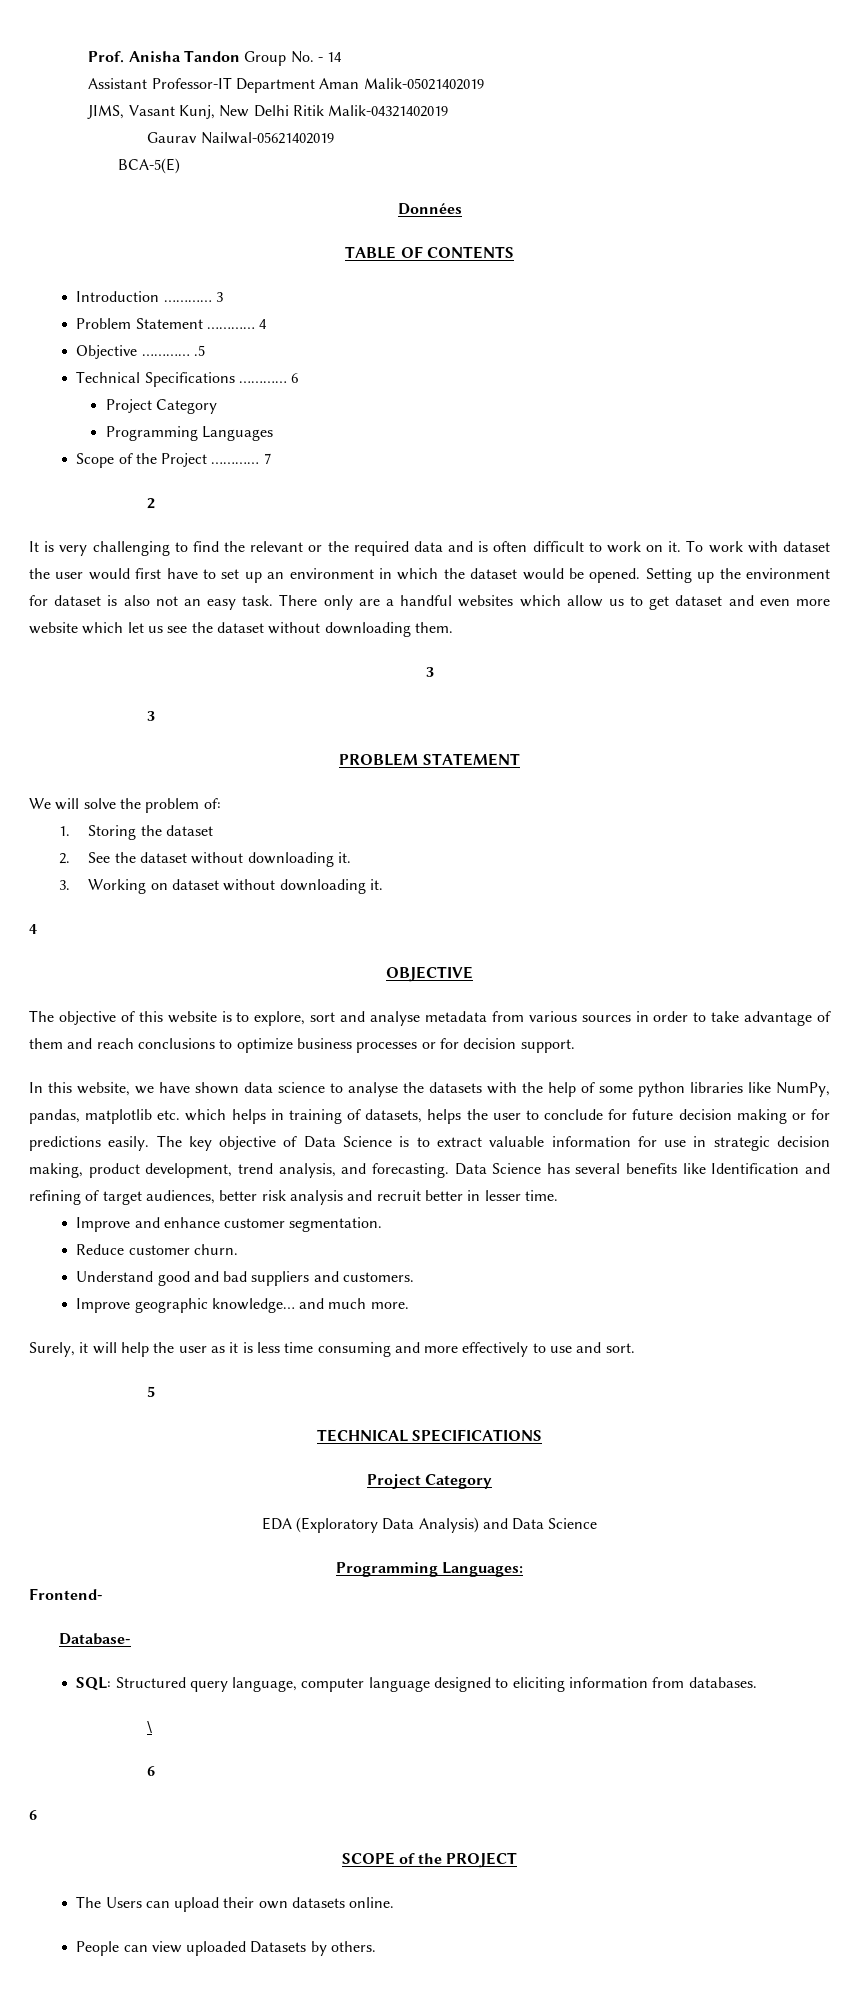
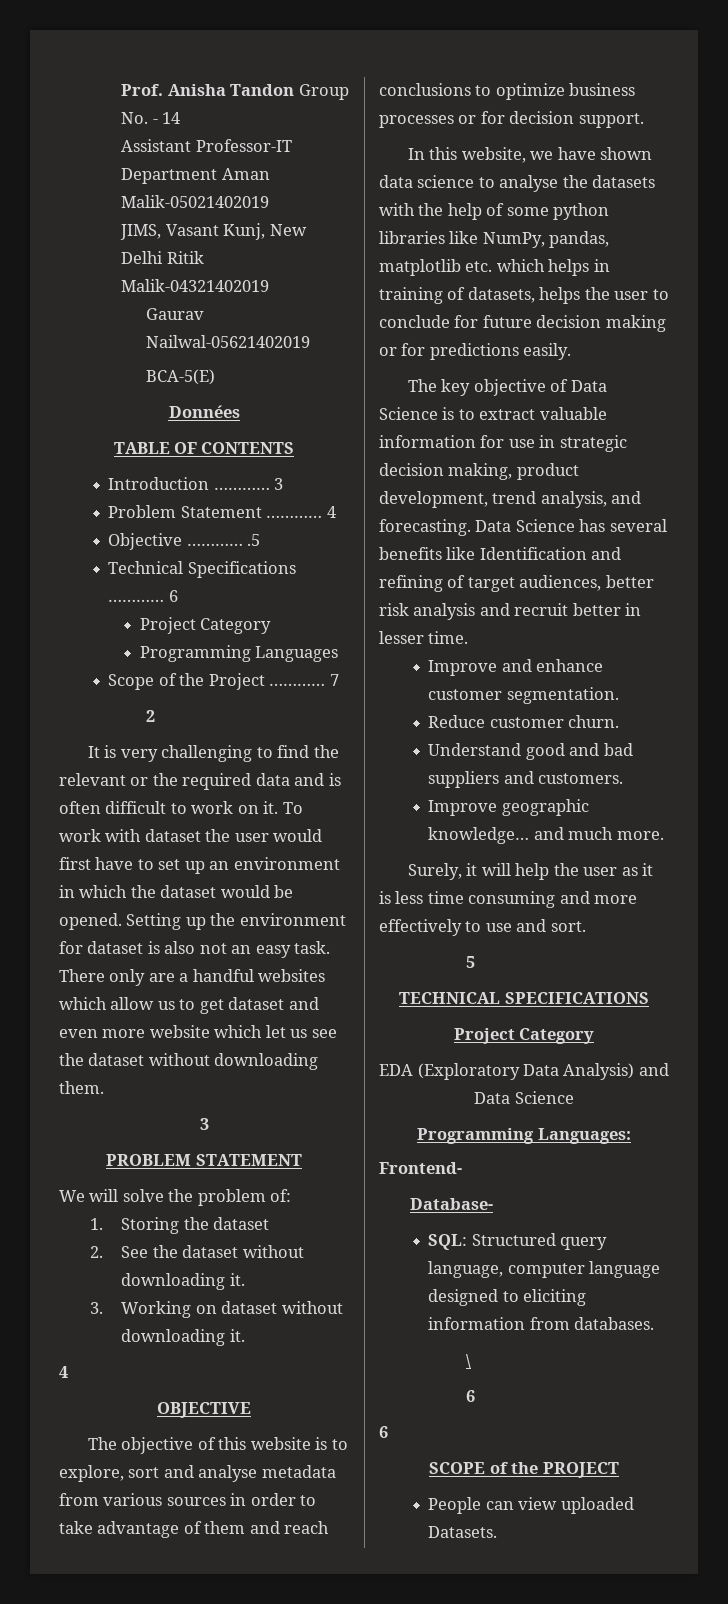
[147,711,156,721] // 3 -> (209, 1124) none
(150, 1143) none -> (572, 351) //
[76,1896,395,1912] // The Users can upload their own datasets online. -> (619, 1470) none
[250,1941,377,1956] Datasets by others. -> [428,1526,498,1538] Datasets.

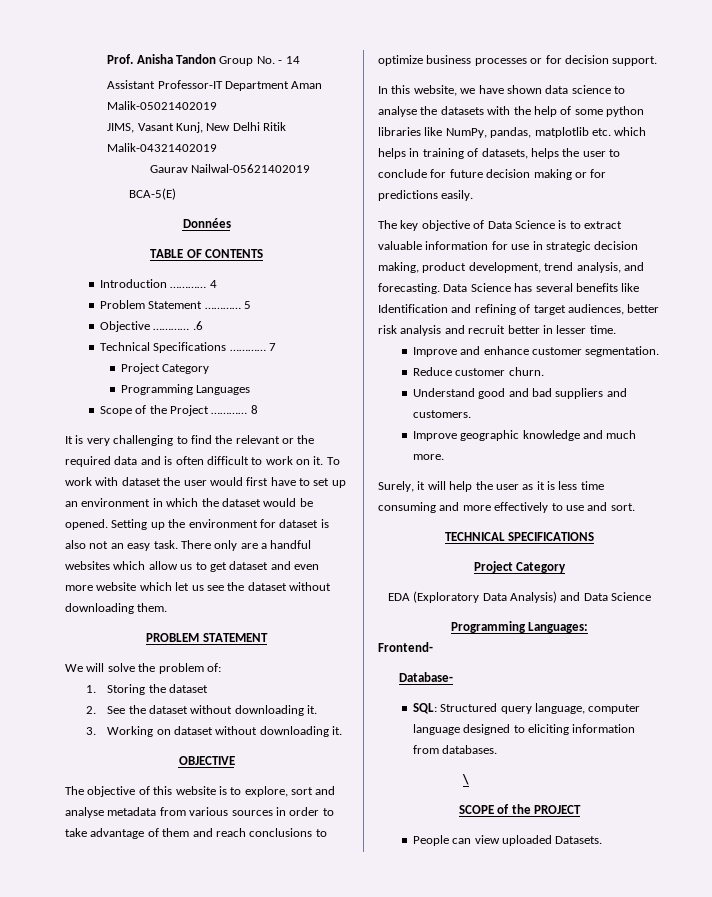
[274,478,284,490] 3 -> [209,280,217,288] 4
[326,506,336,518] 4 -> [244,301,252,309] 5
[247,534,261,546] .5 -> [192,321,203,330] .6
[168,590,178,602] 6 -> [269,343,277,351] 7
[329,674,339,686] [146,710,155,722] 7 // 2 -> [250,405,258,414] 8
[199,1118,209,1130] // 3 -> (168, 607) none
[59,1366,68,1378] // 4 -> (343, 730) none
[428,827,530,844] knowledge… -> [522,430,580,441] knowledge
[466,956,475,968] // 5 -> (635, 507) none
[466,1390,475,1402] [379,1426,388,1438] // 6 // 6 -> (469, 779) none

